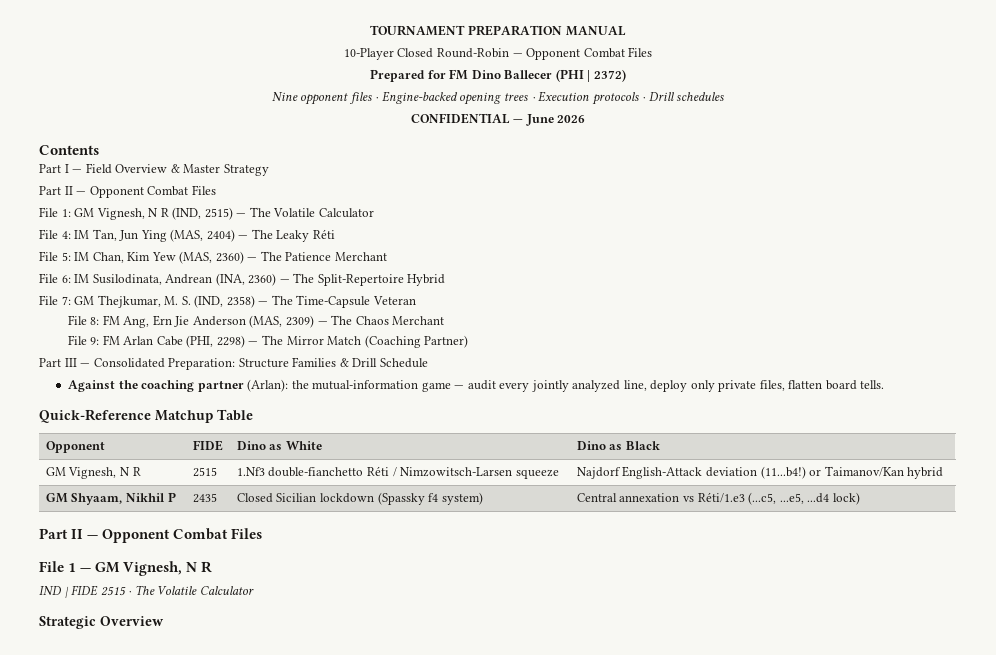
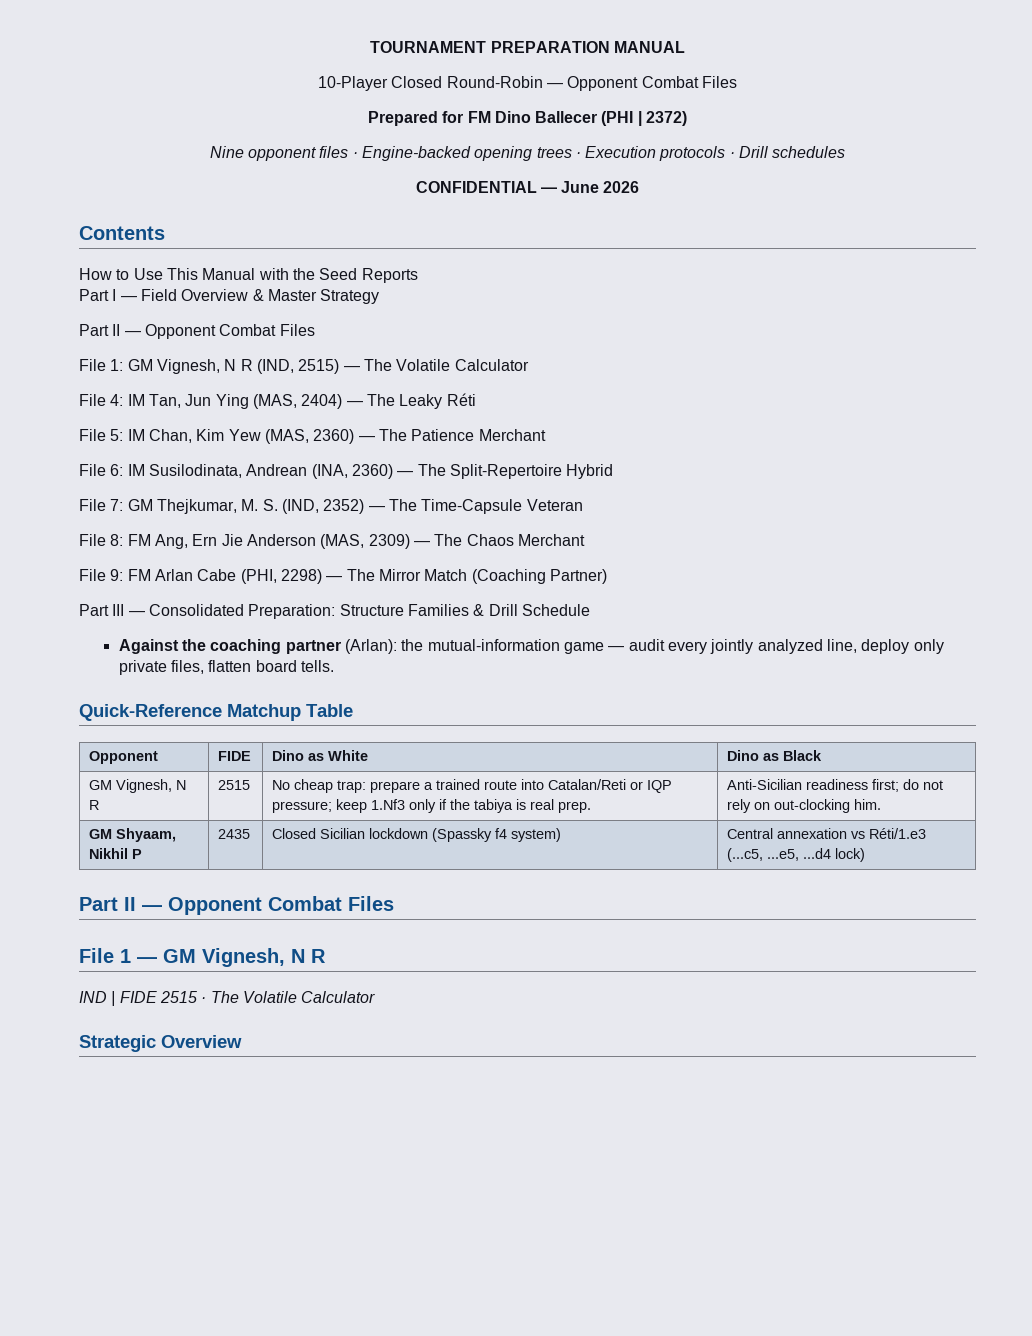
(99, 150) none -> [79,268,418,283] // How to Use This Manual with the Seed Reports
[226,295,255,308] 2358) -> [323,499,365,514] 2352)
[236,466,559,479] [576,466,944,479] 1.Nf3 double-fianchetto Réti / Nimzowitsch-Larsen squeeze | Najdorf English-Attack deviation (11...b4!) or Taimanov/Kan hybrid -> [272,779,673,793] [272,799,592,813] [727,779,944,792] [727,799,882,813] No cheap trap: prepare a trained route into Catalan/Reti or IQP pressure; keep 1.Nf3 only if the tabiya is real prep. | Anti-Sicilian readiness first; do not rely on out-clocking him.

